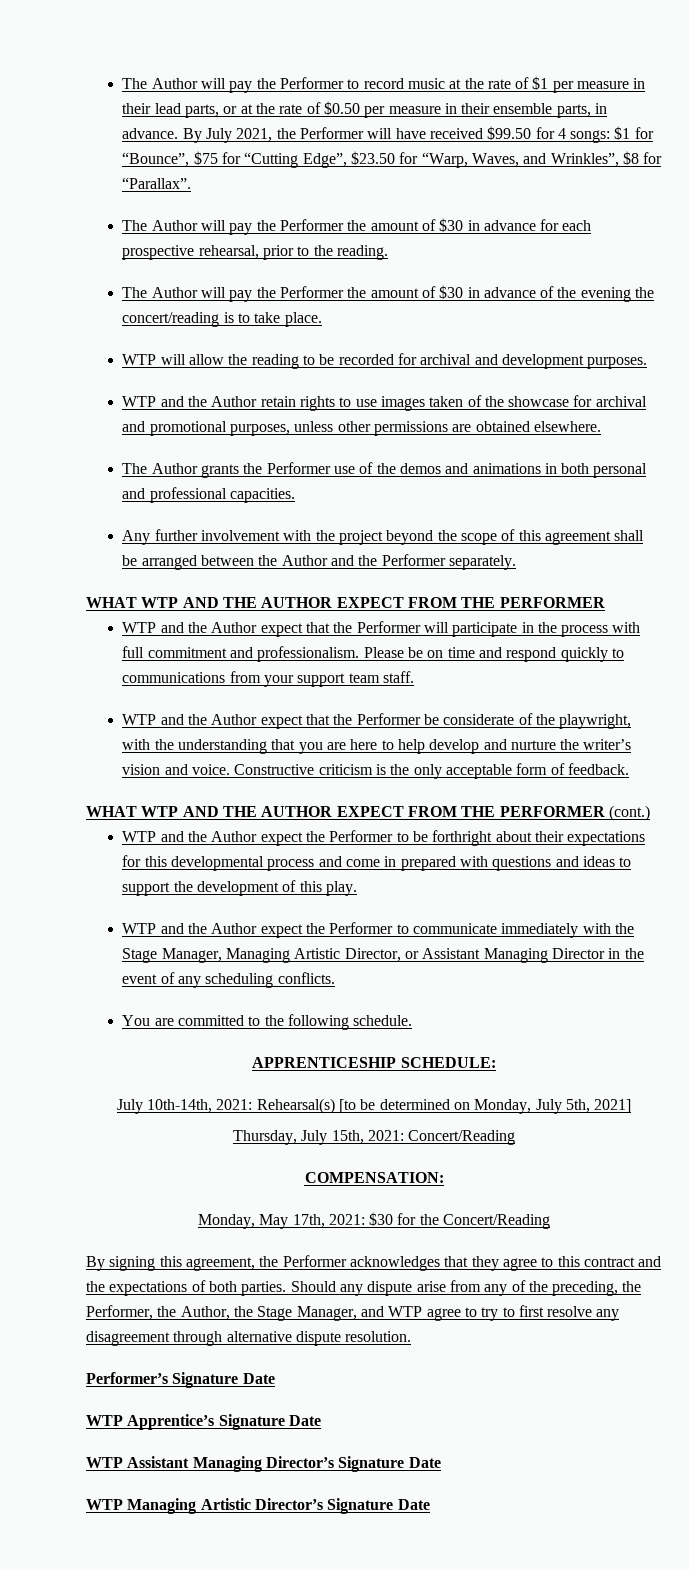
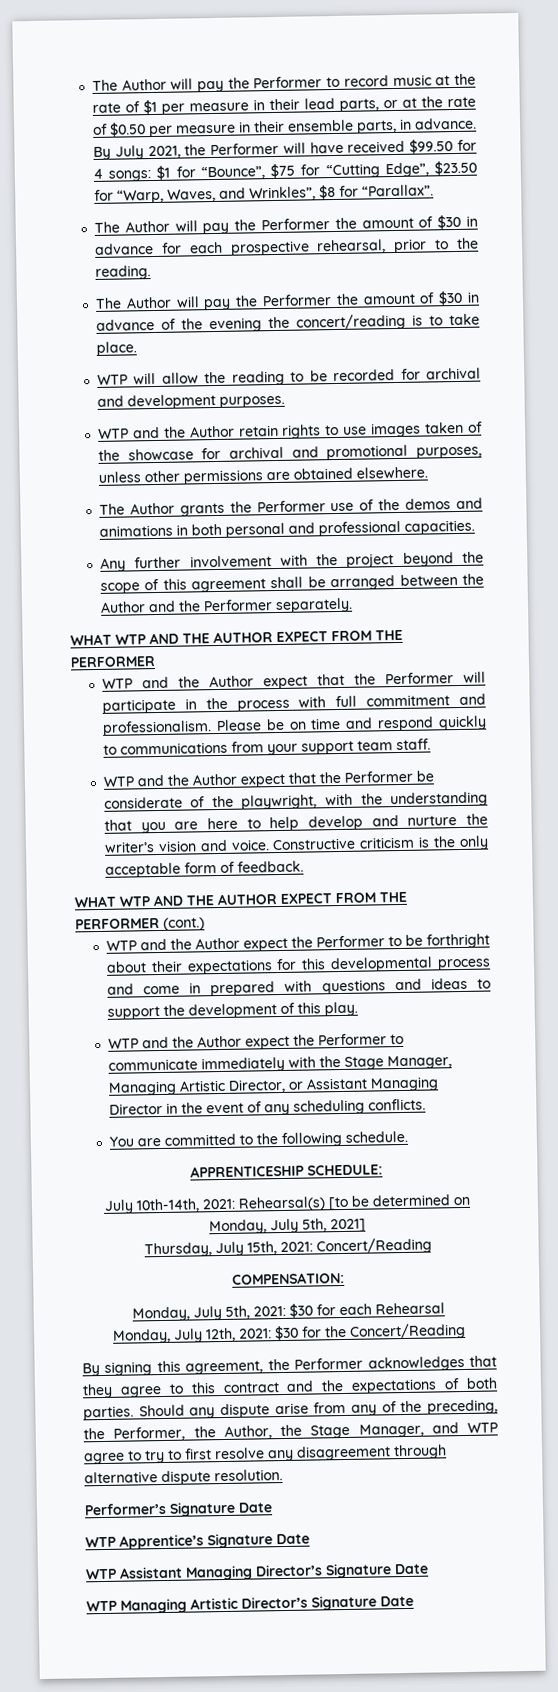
[259,1214,325,1229] May 17th, -> [193,1302,445,1321] [112,1327,236,1344] July 5th, 2021: $30 for each Rehearsal // Monday, July 12th,

